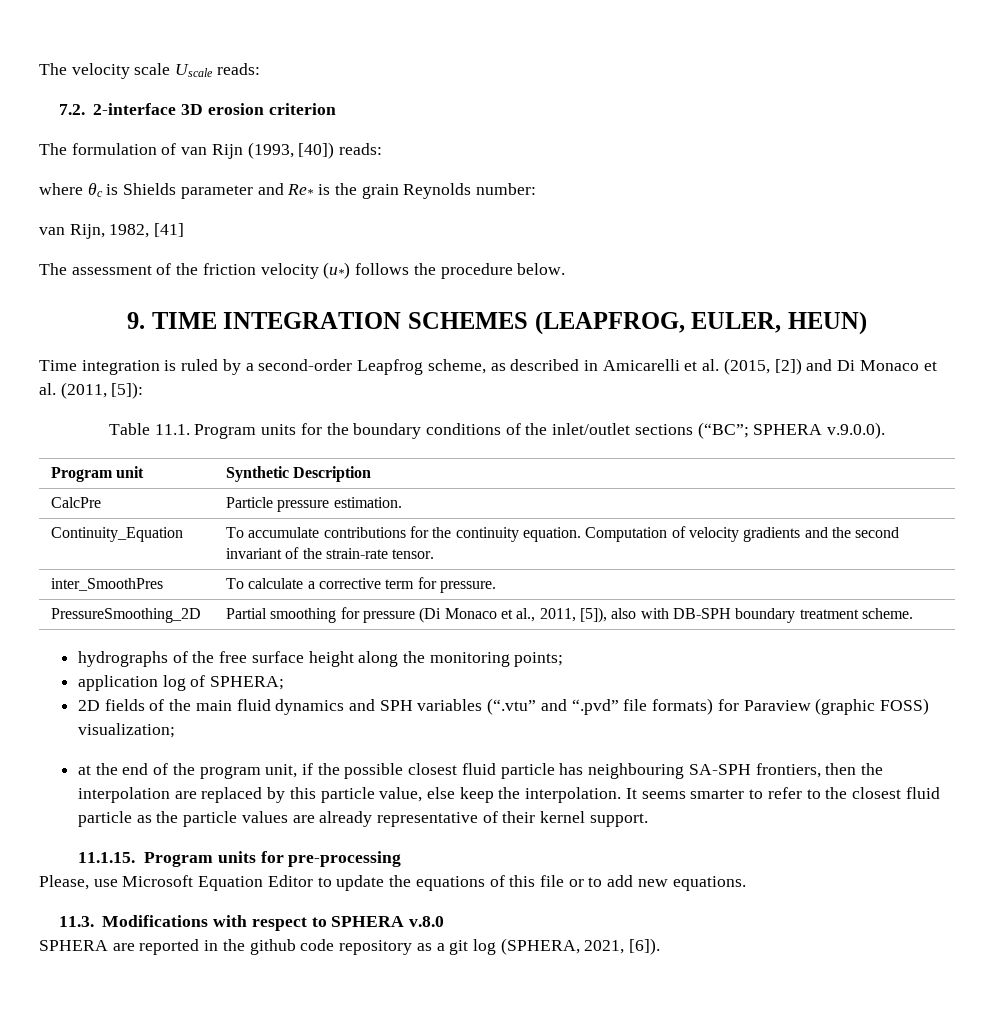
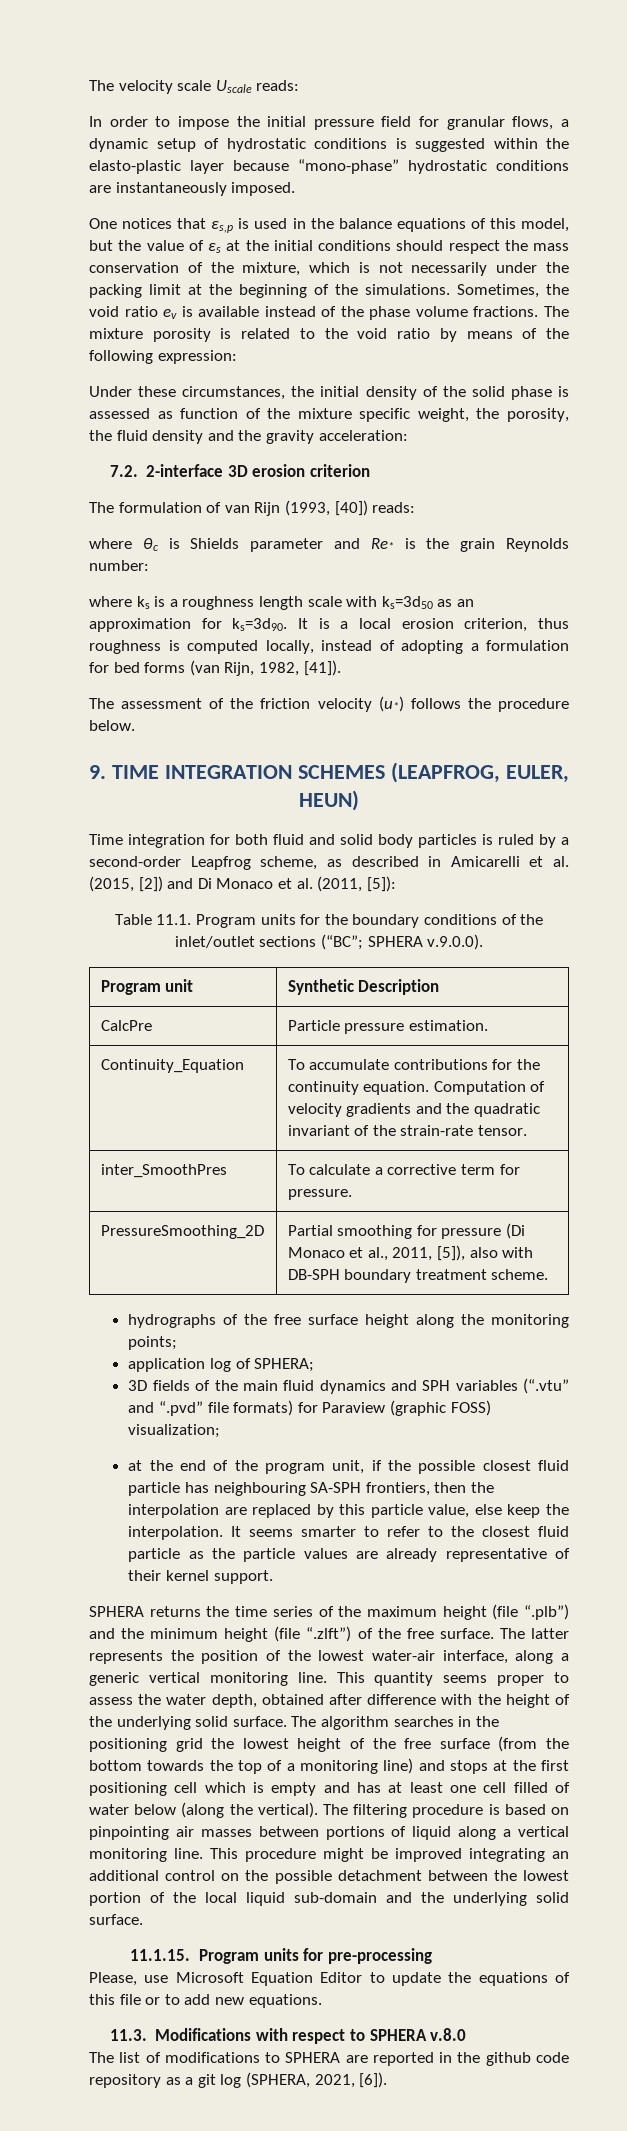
(260, 69) none -> [89,116,569,130] [89,138,569,152] [89,159,569,174] [89,182,296,196] [89,218,569,233] [89,240,569,254] [89,262,569,276] [89,284,569,298] [89,306,569,320] [89,328,570,342] [89,350,237,364] [89,386,570,400] [89,408,569,422] [89,430,408,444] // In order to impose the initial pressure field for granular flows, a dynamic setup of hydrostatic conditions is suggested within the elasto-plastic layer because “mono-phase” hydrostatic conditions are instantaneously imposed. // One notices that εs,p is used in the balance equations of this model, but the value of εs at the initial conditions should respect the mass conservation of the mixture, which is not necessarily under the packing limit at the beginning of the simulations. Sometimes, the void ratio ev is available instead of the phase volume fractions. The mixture porosity is related to the void ratio by means of the following expression: // Under these circumstances, the initial density of the solid phase is assessed as function of the mixture specific weight, the porosity, the fluid density and the gravity acceleration:
[39,227,65,235] van -> [89,596,474,610] [89,618,569,632] [89,640,569,654] [89,660,220,676] where ks is a roughness length scale with ks=3d50 as an approximation for ks=3d90. It is a local erosion criterion, thus roughness is computed locally, instead of adopting a formulation for bed forms (van
[154,223,185,237] [41] -> [303,660,341,676] [41]).
(160, 367) none -> [210,834,477,848] for both fluid and solid body particles
[855,527,900,538] second -> [473,1103,540,1117] quadratic
[77,700,100,711] 2D -> [128,1380,148,1391] 3D
(648, 820) none -> [89,1604,569,1620] [89,1626,569,1642] [89,1650,569,1664] [89,1672,569,1686] [89,1694,570,1708] [89,1716,499,1730] [89,1736,570,1752] [89,1758,569,1774] [89,1782,570,1796] [89,1802,569,1818] [89,1826,570,1840] [89,1848,569,1862] [89,1870,569,1884] [89,1892,569,1906] [89,1914,143,1925] // SPHERA returns the time series of the maximum height (file “.plb”) and the minimum height (file “.zlft”) of the free surface. The latter represents the position of the lowest water-air interface, along a generic vertical monitoring line. This quantity seems proper to assess the water depth, obtained after difference with the height of the underlying solid surface. The algorithm searches in the positioning grid the lowest height of the free surface (from the bottom towards the top of a monitoring line) and stops at the first positioning cell which is empty and has at least one cell filled of water below (along the vertical). The filtering procedure is based on pinpointing air masses between portions of liquid along a vertical monitoring line. This procedure might be improved integrating an additional control on the possible detachment between the lowest portion of the local liquid sub-domain and the underlying solid surface.
(445, 921) none -> [89,2052,281,2063] The list of modifications to

